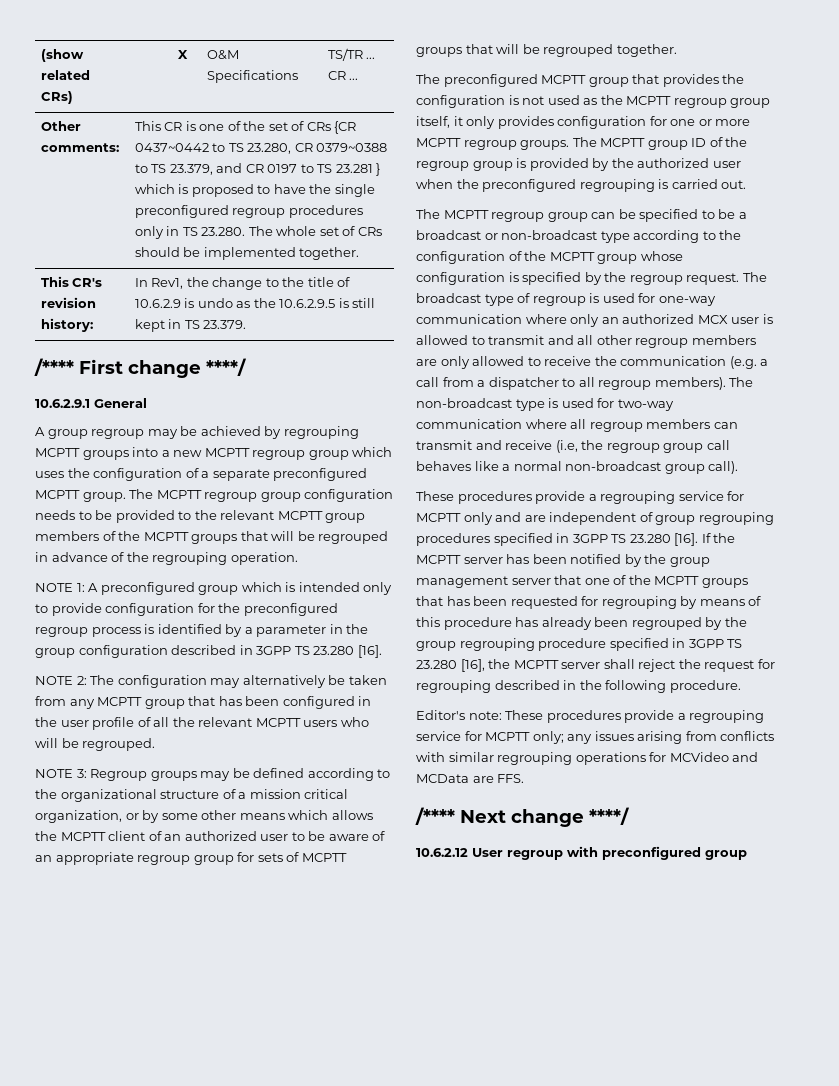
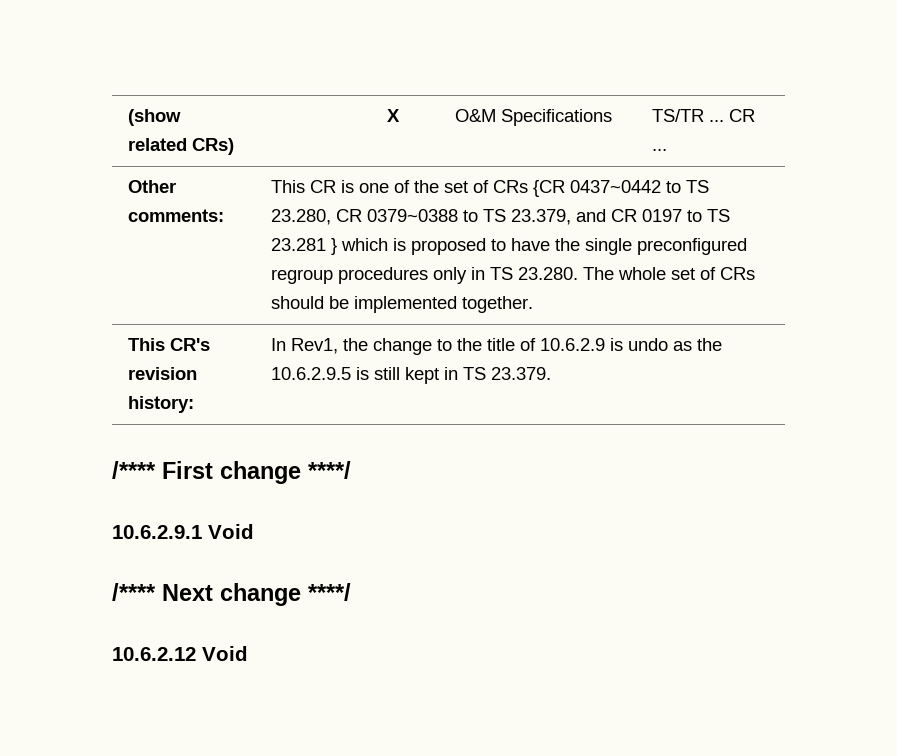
[94,398,147,408] [35,426,359,439] [35,447,393,460] [35,468,368,481] [35,489,394,502] [35,510,366,523] [35,531,389,544] [35,552,298,565] [35,582,393,595] [35,603,338,616] [35,624,369,637] [35,645,382,658] [35,675,387,688] [35,696,372,709] [35,717,369,730] [35,738,156,751] [35,768,391,781] [35,789,349,802] [35,810,373,823] [35,831,386,841] [35,852,347,865] [416,44,677,57] [416,74,745,87] [416,95,771,108] [416,116,751,129] [416,137,748,150] [416,158,741,171] [416,179,747,192] [416,209,747,222] [416,230,742,243] [416,251,683,264] [416,272,767,285] [416,293,716,306] [416,314,773,327] [416,335,756,348] [416,356,769,369] [416,377,754,390] [416,398,674,411] [416,419,738,432] [416,440,730,453] [416,461,739,474] [416,491,745,504] [416,512,774,525] [416,533,736,546] [416,554,710,567] [416,575,748,588] [416,596,762,609] [416,617,747,630] [416,638,743,651] [416,659,775,672] [416,680,741,693] [416,710,765,723] [416,731,775,744] [416,752,759,765] [416,774,525,783] General // A group regroup may be achieved by regrouping MCPTT groups into a new MCPTT regroup group which uses the configuration of a separate preconfigured MCPTT group. The MCPTT regroup group configuration needs to be provided to the relevant MCPTT group members of the MCPTT groups that will be regrouped in advance of the regrouping operation. // NOTE 1: A preconfigured group which is intended only to provide configuration for the preconfigured regroup process is identified by a parameter in the group configuration described in 3GPP TS 23.280 [16]. // NOTE 2: The configuration may alternatively be taken from any MCPTT group that has been configured in the user profile of all the relevant MCPTT users who will be regrouped. // NOTE 3: Regroup groups may be defined according to the organizational structure of a mission critical organization, or by some other means which allows the MCPTT client of an authorized user to be aware of an appropriate regroup group for sets of MCPTT groups that will be regrouped together. // The preconfigured MCPTT group that provides the configuration is not used as the MCPTT regroup group itself, it only provides configuration for one or more MCPTT regroup groups. The MCPTT group ID of the regroup group is provided by the authorized user when the preconfigured regrouping is carried out. // The MCPTT regroup group can be specified to be a broadcast or non-broadcast type according to the configuration of the MCPTT group whose configuration is specified by the regroup request. The broadcast type of regroup is used for one-way communication where only an authorized MCX user is allowed to transmit and all other regroup members are only allowed to receive the communication (e.g. a call from a dispatcher to all regroup members). The non-broadcast type is used for two-way communication where all regroup members can transmit and receive (i.e, the regroup group call behaves like a normal non-broadcast group call). // These procedures provide a regrouping service for MCPTT only and are independent of group regrouping procedures specified in 3GPP TS 23.280 [16]. If the MCPTT server has been notified by the group management server that one of the MCPTT groups that has been requested for regrouping by means of this procedure has already been regrouped by the group regrouping procedure specified in 3GPP TS 23.280 [16], the MCPTT server shall reject the request for regrouping described in the following procedure. // Editor's note: These procedures provide a regrouping service for MCPTT only; any issues arising from conflicts with similar regrouping operations for MCVideo and MCData are FFS. -> [208,524,254,539] Void
[472,846,747,860] User regroup with preconfigured group -> [202,646,248,661] Void

